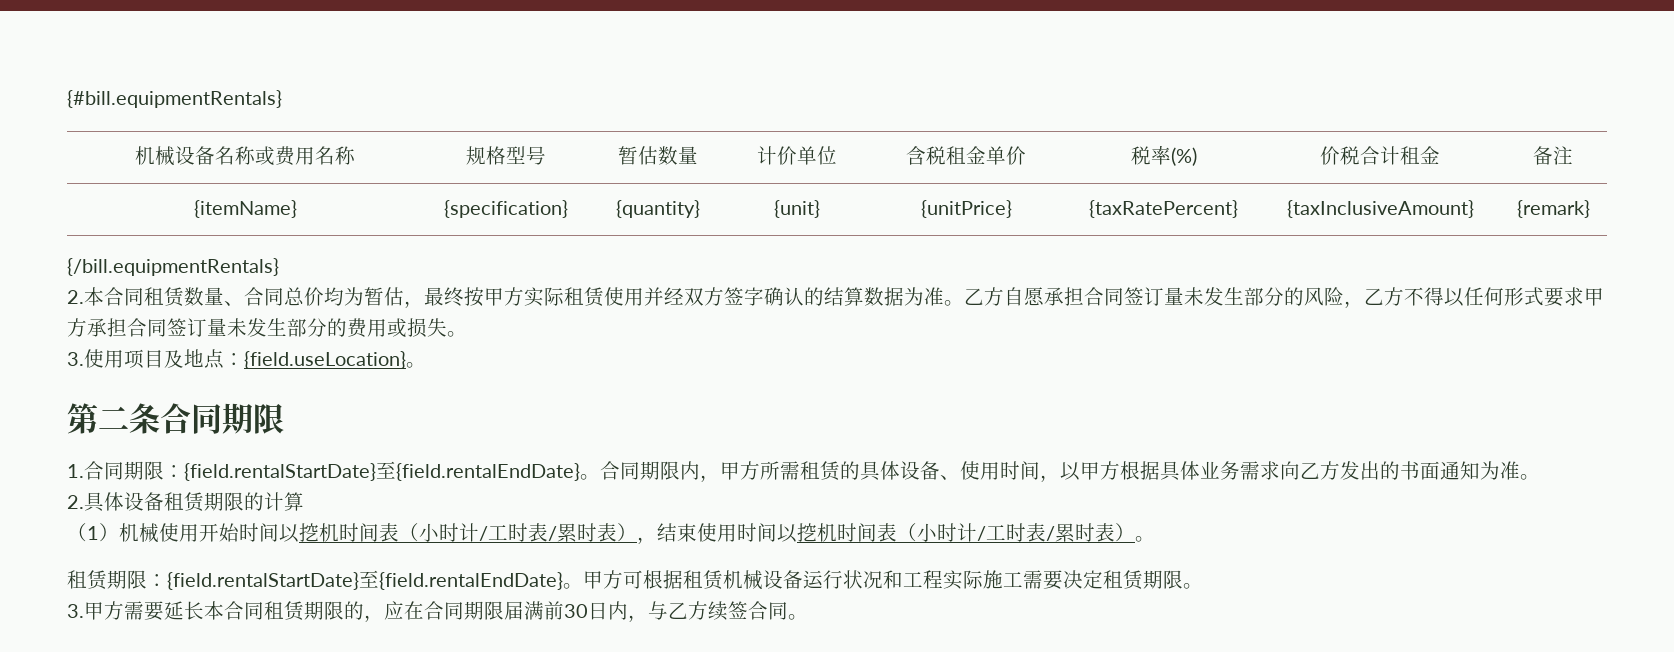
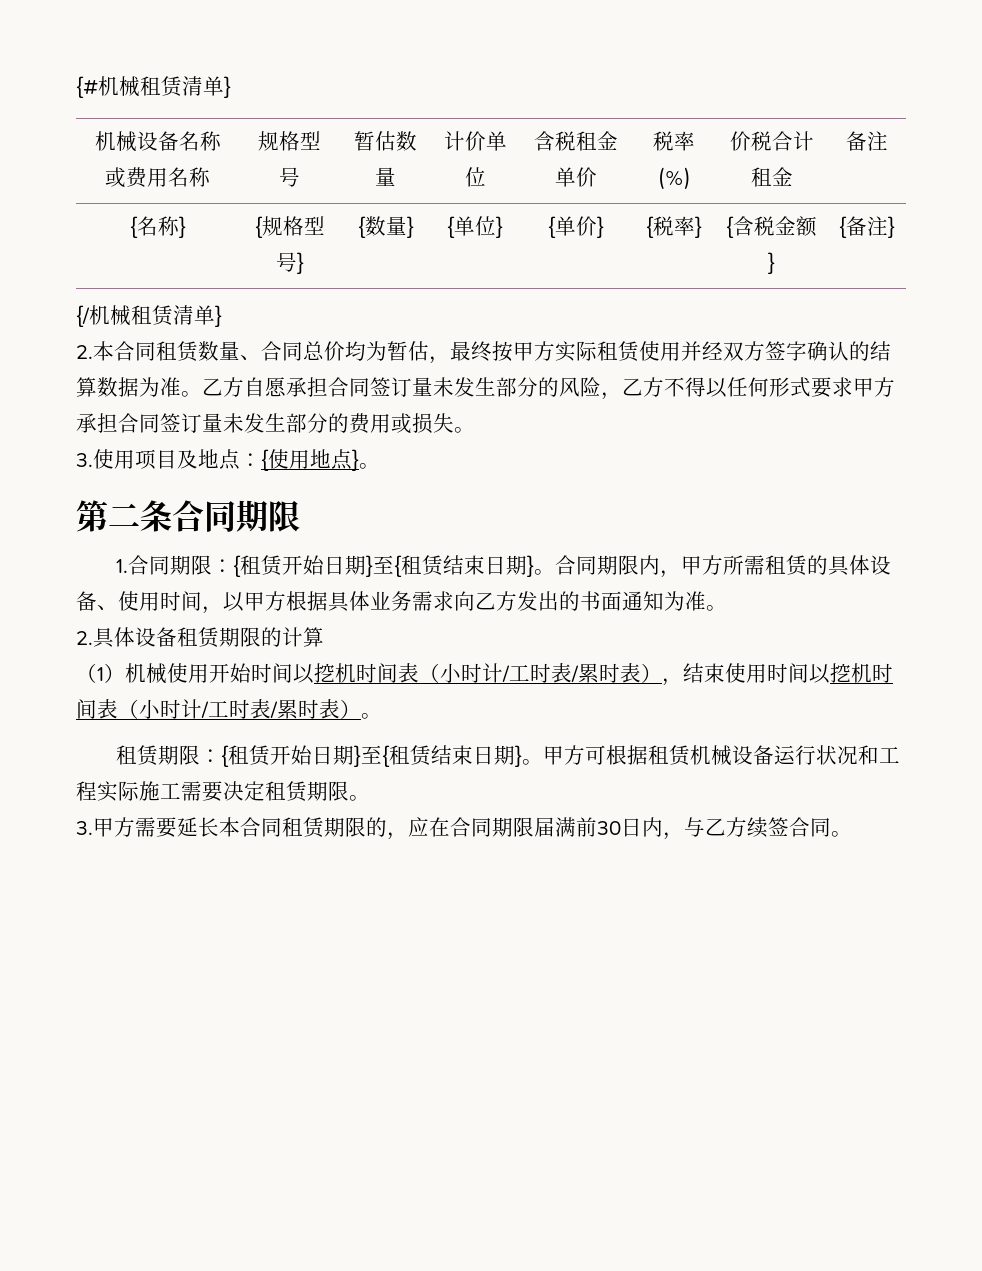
[67,90,282,108] {#bill.equipmentRentals} -> [76,76,231,98] {#机械租赁清单}
[193,200,297,218] [443,200,568,218] [616,200,700,218] [773,200,820,218] [920,200,1012,218] [1089,200,1238,218] [1286,200,1474,218] [1516,200,1590,218] [67,258,279,276] {itemName} | {specification} | {quantity} | {unit} | {unitPrice} | {taxRatePercent} | {taxInclusiveAmount} | {remark} // {/bill.equipmentRentals} -> [129,216,186,238] [254,216,325,238] [275,252,304,274] [357,216,414,238] [447,216,503,238] [548,216,604,238] [646,216,702,238] [725,216,817,238] [767,252,775,274] [838,216,895,238] [76,305,222,327] {名称} | {规格型号} | {数量} | {单位} | {单价} | {税率} | {含税金额} | {备注} // {/机械租赁清单}
[244,351,406,369] {field.useLocation} -> [261,449,359,471] {使用地点}
[184,461,580,481] {field.rentalStartDate}至{field.rentalEndDate} -> [233,555,535,577] {租赁开始日期}至{租赁结束日期}
[167,570,563,590] {field.rentalStartDate}至{field.rentalEndDate} -> [221,745,523,767] {租赁开始日期}至{租赁结束日期}

